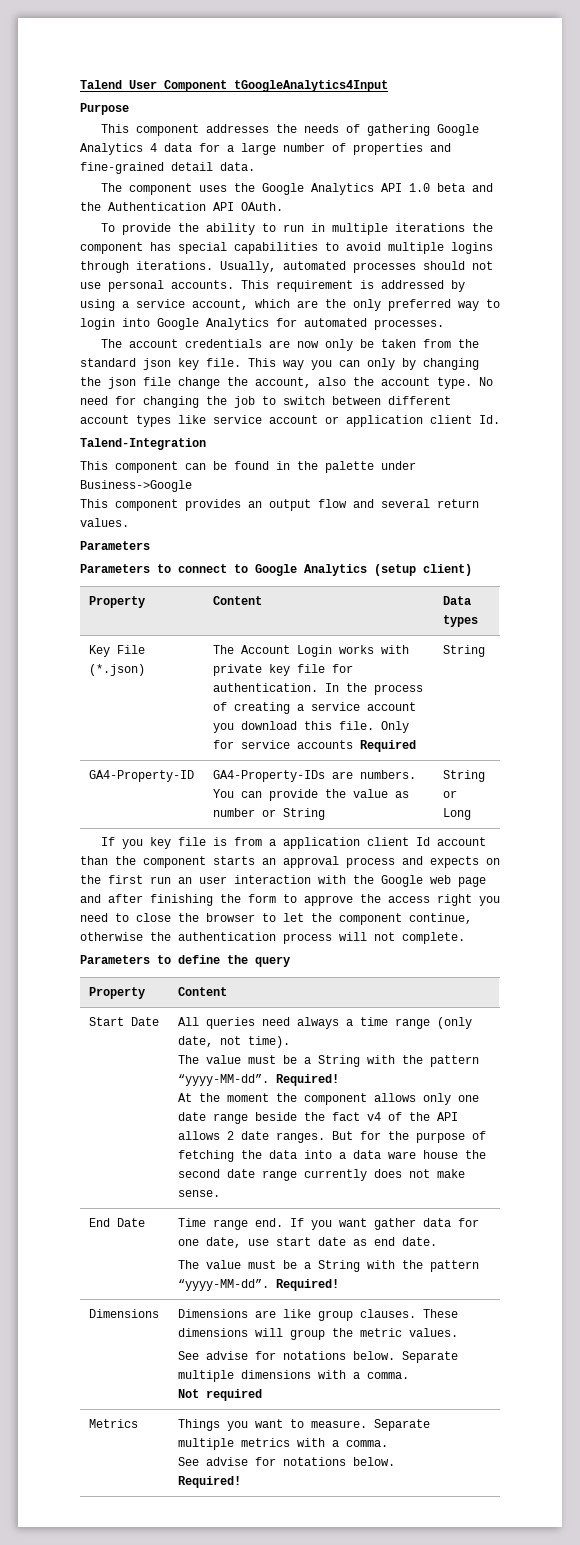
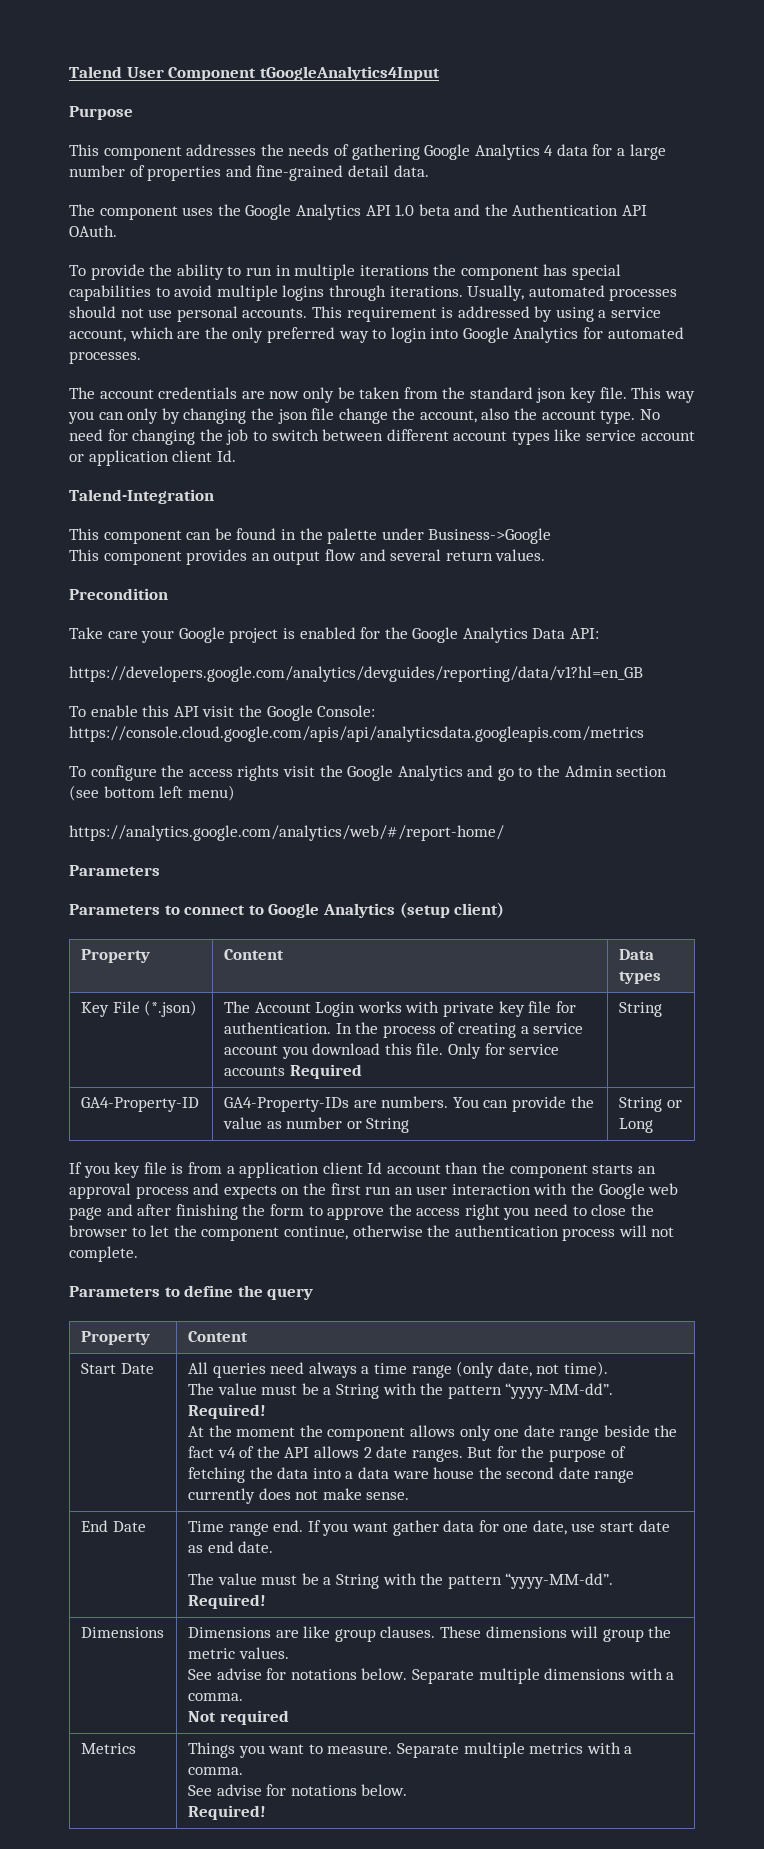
(129, 522) none -> [69,588,168,600] [69,627,600,643] [69,666,643,682] [69,705,376,721] [69,726,644,742] [69,765,668,781] [69,785,235,801] [69,825,504,841] // Precondition // Take care your Google project is enabled for the Google Analytics Data API: // https://developers.google.com/analytics/devguides/reporting/data/v1?hl=en_GB // To enable this API visit the Google Console: https://console.cloud.google.com/apis/api/analyticsdata.googleapis.com/metrics // To configure the access rights visit the Google Analytics and go to the Admin section (see bottom left menu) // https://analytics.google.com/analytics/web/#/report-home/

